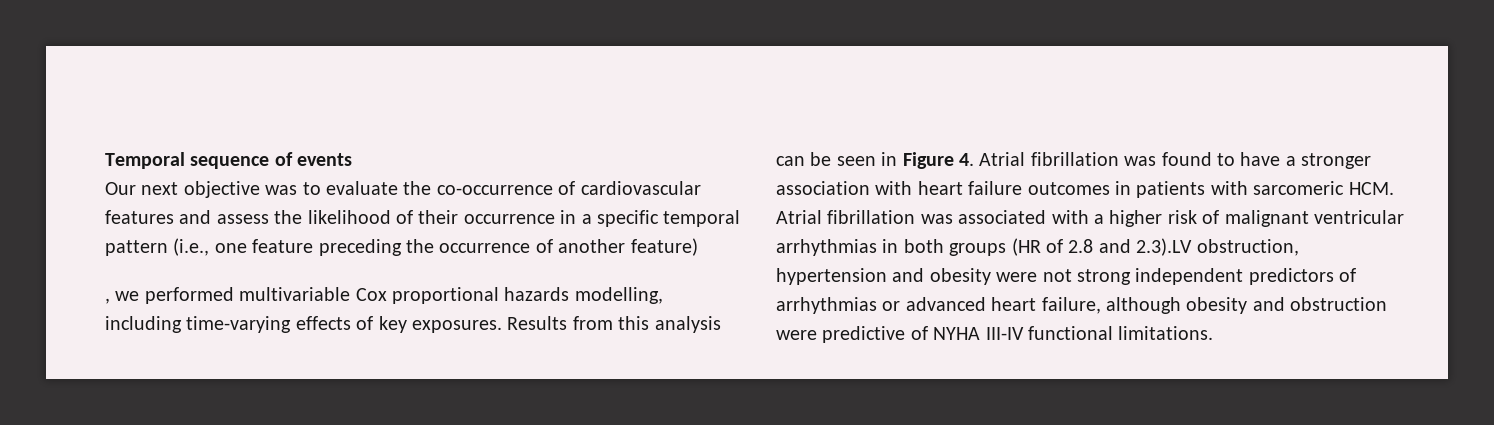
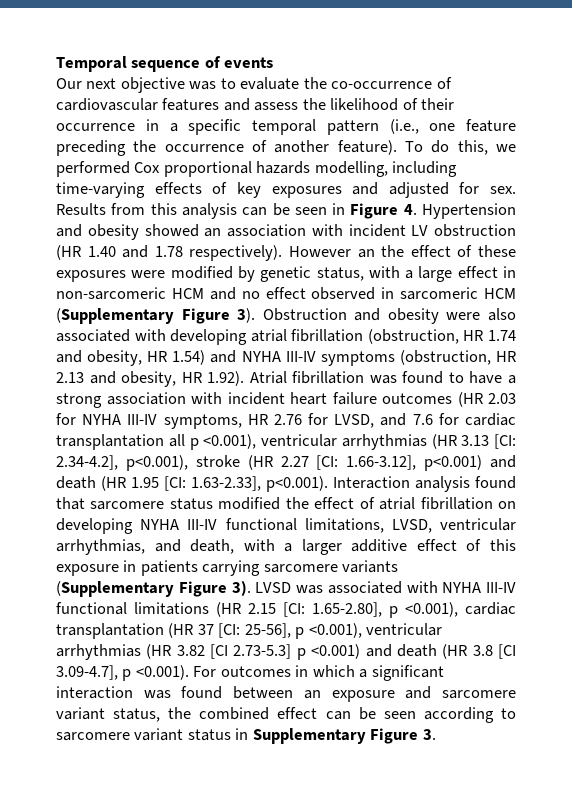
[630,238,698,256] [105,298,110,304] feature) // , -> [337,140,488,155] feature). To do this,
[239,287,351,301] multivariable -> (130, 169) none
[412,320,502,333] exposures. -> [271,182,516,198] exposures and adjusted for sex.
(974, 159) none -> [422,203,517,219] [56,224,516,240] [56,245,517,261] [56,266,516,282] [56,287,516,300] [56,308,516,324] [56,329,516,345] [56,350,516,366] [56,371,245,387] Hypertension and obesity showed an association with incident LV obstruction (HR 1.40 and 1.78 respectively). However an the effect of these exposures were modified by genetic status, with a large effect in non-sarcomeric HCM and no effect observed in sarcomeric HCM (Supplementary Figure 3). Obstruction and obesity were also associated with developing atrial fibrillation (obstruction, HR 1.74 and obesity, HR 1.54) and NYHA III-IV symptoms (obstruction, HR 2.13 and obesity, HR 1.92).
[1301,153,1372,169] [776,181,913,195] stronger association with -> [56,392,285,408] strong association with incident
[1115,181,1394,198] [776,210,1404,227] [776,238,1299,256] [776,268,1357,285] [776,297,1388,314] [776,326,1214,343] in patients with sarcomeric HCM. Atrial fibrillation was associated with a higher risk of malignant ventricular arrhythmias in both groups (HR of 2.8 and 2.3).LV obstruction, hypertension and obesity were not strong independent predictors of arrhythmias or advanced heart failure, although obesity and obstruction were predictive of NYHA III-IV functional limitations. -> [457,392,516,407] [56,413,516,429] [56,434,516,450] [56,455,516,471] [56,476,516,492] [56,497,517,510] [56,518,516,534] [56,539,516,555] [56,560,399,576] [56,580,516,597] [56,602,516,618] [56,623,443,639] [56,644,517,660] [56,665,444,681] [56,686,516,702] [56,707,516,723] [56,728,436,744] (HR 2.03 for NYHA III-IV symptoms, HR 2.76 for LVSD, and 7.6 for cardiac transplantation all p <0.001), ventricular arrhythmias (HR 3.13 [CI: 2.34-4.2], p<0.001), stroke (HR 2.27 [CI: 1.66-3.12], p<0.001) and death (HR 1.95 [CI: 1.63-2.33], p<0.001). Interaction analysis found that sarcomere status modified the effect of atrial fibrillation on developing NYHA III-IV functional limitations, LVSD, ventricular arrhythmias, and death, with a larger additive effect of this exposure in patients carrying sarcomere variants (Supplementary Figure 3). LVSD was associated with NYHA III-IV functional limitations (HR 2.15 [CI: 1.65-2.80], p <0.001), cardiac transplantation (HR 37 [CI: 25-56], p <0.001), ventricular arrhythmias (HR 3.82 [CI 2.73-5.3] p <0.001) and death (HR 3.8 [CI 3.09-4.7], p <0.001). For outcomes in which a significant interaction was found between an exposure and sarcomere variant status, the combined effect can be seen according to sarcomere variant status in Supplementary Figure 3.

